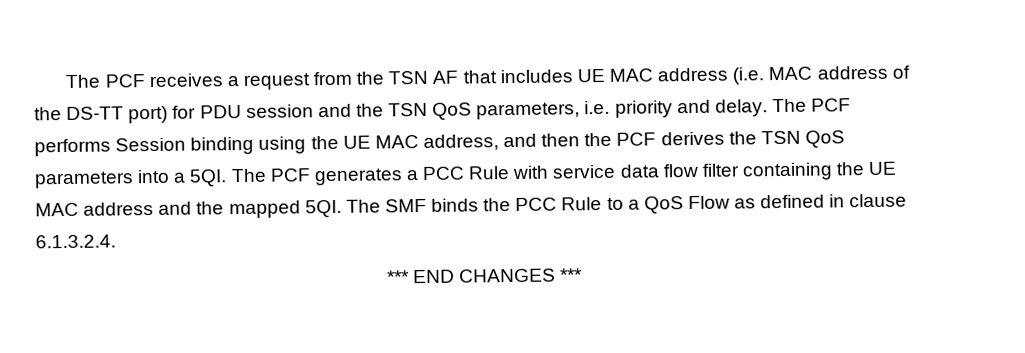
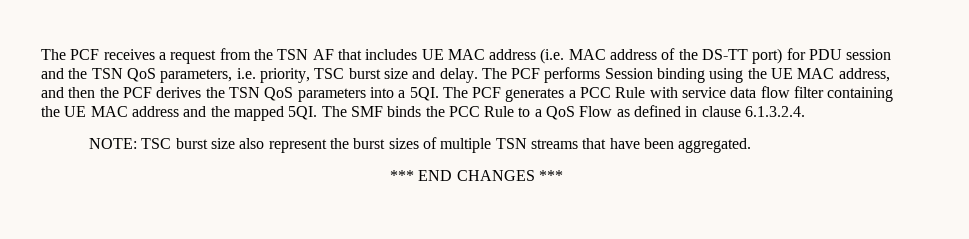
[614,100,673,118] priority -> [259,68,408,83] priority, TSC burst size
(116, 241) none -> [89,137,752,153] // NOTE: TSC burst size also represent the burst sizes of multiple TSN streams that have been aggregated.

